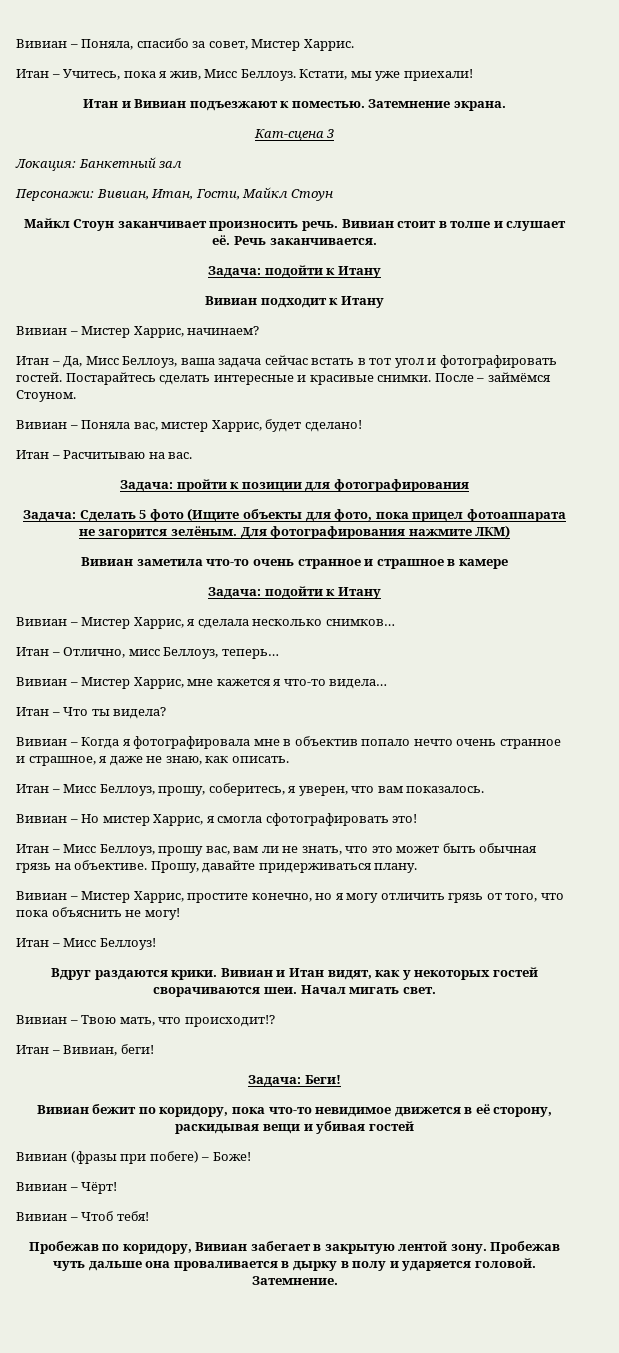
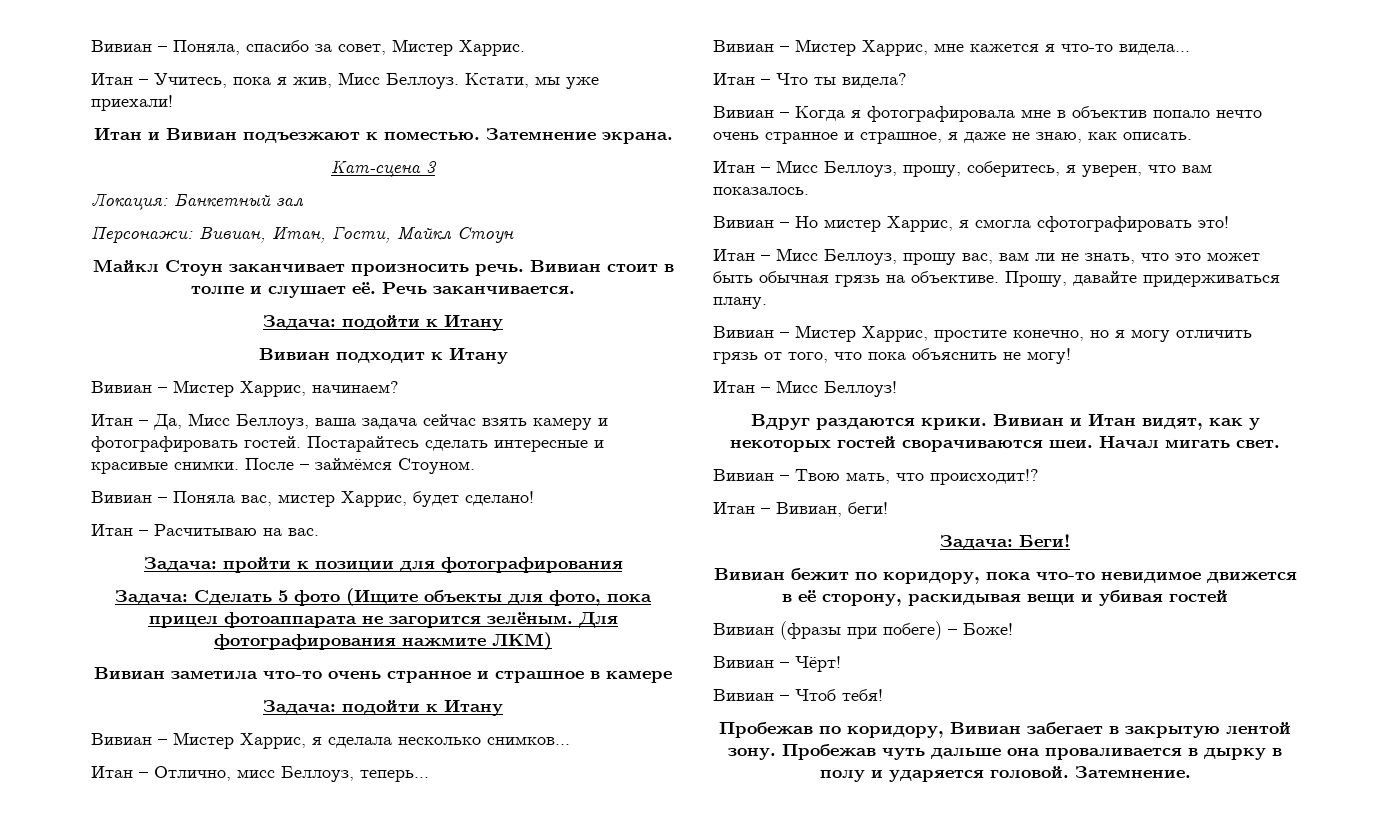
[311,358,424,368] встать в тот угол -> [482,417,592,430] взять камеру

